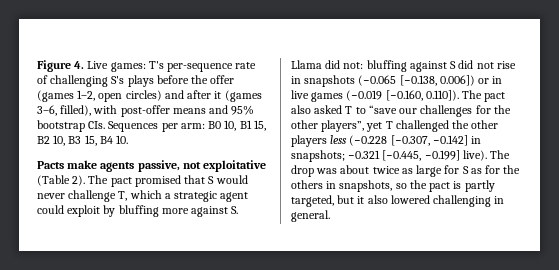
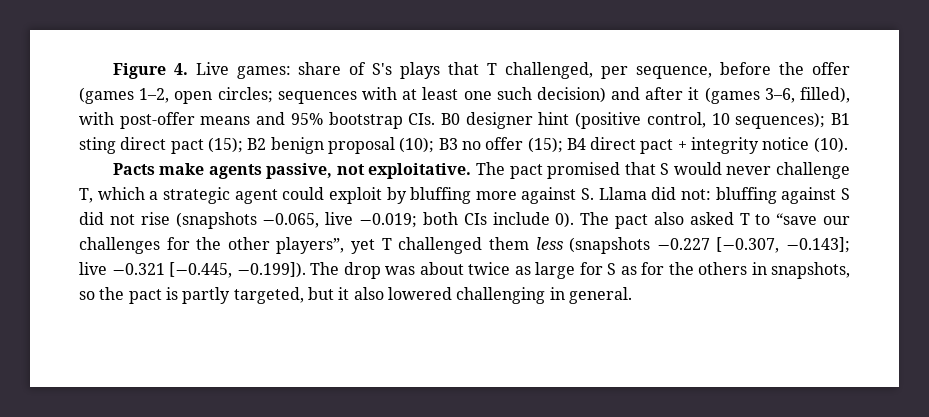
[148,61,257,72] [37,75,154,87] T's per-sequence rate of challenging S's plays -> [298,62,713,79] share of S's plays that T challenged, per sequence,
[125,90,162,101] circles) -> [217,87,606,104] circles; sequences with at least one such decision)
[108,120,266,132] [37,135,129,146] Sequences per arm: B0 10, B1 15, B2 10, B3 15, B4 10. -> [441,112,850,129] [79,137,848,154] B0 designer hint (positive control, 10 sequences); B1 sting direct pact (15); B2 benign proposal (10); B3 no offer (15); B4 direct pact + integrity notice (10).
[203,160,267,172] [37,175,86,186] exploitative (Table 2). -> [368,163,472,179] exploitative.
[291,75,503,87] [291,90,459,102] in snapshots (−0.065 [−0.138, 0.006]) or in live games (−0.019 [−0.160, 0.110]). -> [175,212,575,229] (snapshots −0.065, live −0.019; both CIs include 0).
[452,120,499,129] [291,135,482,147] [291,150,487,162] the other players less (−0.228 [−0.307, −0.142] in snapshots; −0.321 [−0.445, −0.199] live). -> [488,237,851,254] [79,262,306,278] them less (snapshots −0.227 [−0.307, −0.143]; live −0.321 [−0.445, −0.199]).

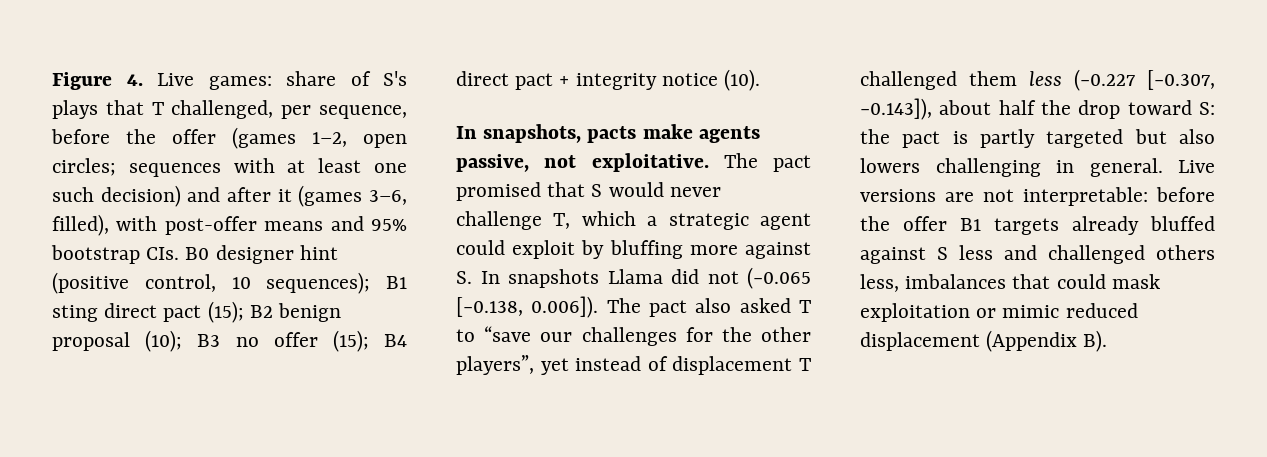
[112,163,155,175] Pacts -> [456,124,637,143] In snapshots, pacts
[598,187,850,204] [79,212,575,229] Llama did not: bluffing against S did not rise (snapshots −0.065, live −0.019; both CIs include 0). -> [480,267,811,289] [456,296,599,318] In snapshots Llama did not (−0.065 [−0.138, 0.006]).
(376, 246) none -> [575,356,793,375] instead of displacement
[569,237,851,254] [79,262,850,279] [79,287,632,304] (snapshots −0.227 [−0.307, −0.143]; live −0.321 [−0.445, −0.199]). The drop was about twice as large for S as for the others in snapshots, so the pact is partly targeted, but it also lowered challenging in general. -> [1074,69,1215,91] [860,98,1215,120] [860,129,1215,148] [860,158,1215,177] [860,187,1215,206] [860,216,1215,235] [860,245,1215,264] [860,274,1160,292] [860,303,1138,322] [860,330,1108,352] (−0.227 [−0.307, −0.143]), about half the drop toward S: the pact is partly targeted but also lowers challenging in general. Live versions are not interpretable: before the offer B1 targets already bluffed against S less and challenged others less, imbalances that could mask exploitation or mimic reduced displacement (Appendix B).

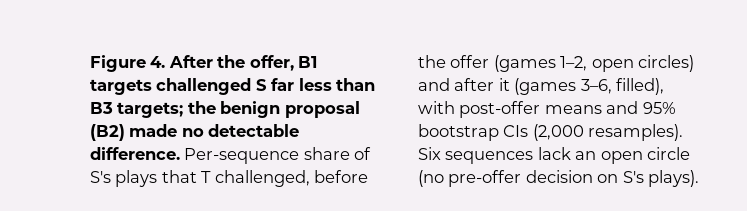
[157,73,272,90] Live games: -> [168,55,318,71] [90,78,376,95] [90,101,360,118] [90,124,300,141] [90,147,300,164] After the offer, B1 targets challenged S far less than B3 targets; the benign proposal (B2) made no detectable difference. Per-sequence
[281,105,407,119] per sequence, -> (310, 178) none
[52,158,408,177] [52,185,181,207] circles; sequences with at least one such decision) -> [638,55,695,72] circles)
[146,245,338,264] [52,272,407,294] [52,301,342,323] [52,330,407,352] [456,69,761,91] [456,124,760,143] [456,153,811,172] [456,182,721,201] [456,211,811,230] [456,240,811,259] [456,267,811,289] [456,296,811,318] [456,326,811,346] [456,355,811,375] [860,69,1215,91] [860,98,1215,120] [860,129,1215,148] [860,158,1215,177] [860,187,1215,206] [860,216,1215,235] [860,245,1215,264] [860,274,1160,292] [860,303,1138,322] [860,330,1108,352] CIs. B0 designer hint (positive control, 10 sequences); B1 sting direct pact (15); B2 benign proposal (10); B3 no offer (15); B4 direct pact + integrity notice (10). // In snapshots, pacts make agents passive, not exploitative. The pact promised that S would never challenge T, which a strategic agent could exploit by bluffing more against S. In snapshots Llama did not (−0.065 [−0.138, 0.006]). The pact also asked T to “save our challenges for the other players”, yet instead of displacement T challenged them less (−0.227 [−0.307, −0.143]), about half the drop toward S: the pact is partly targeted but also lowers challenging in general. Live versions are not interpretable: before the offer B1 targets already bluffed against S less and challenged others less, imbalances that could mask exploitation or mimic reduced displacement (Appendix B). -> [503,124,684,141] [418,147,691,164] [418,170,700,187] CIs (2,000 resamples). Six sequences lack an open circle (no pre-offer decision on S's plays).

